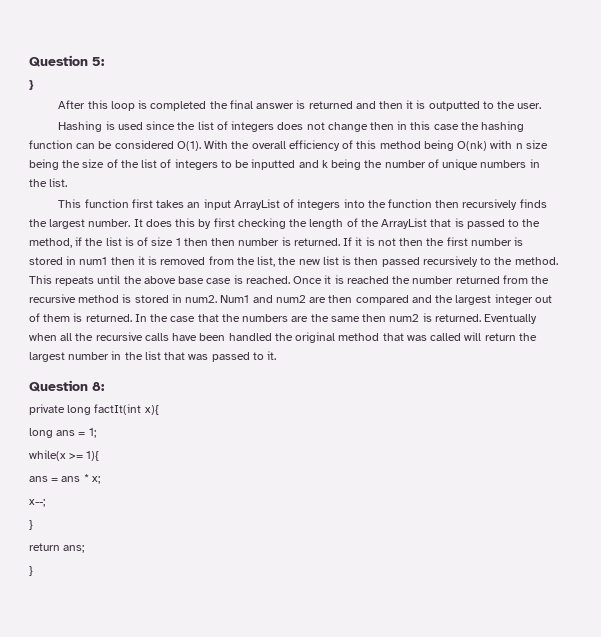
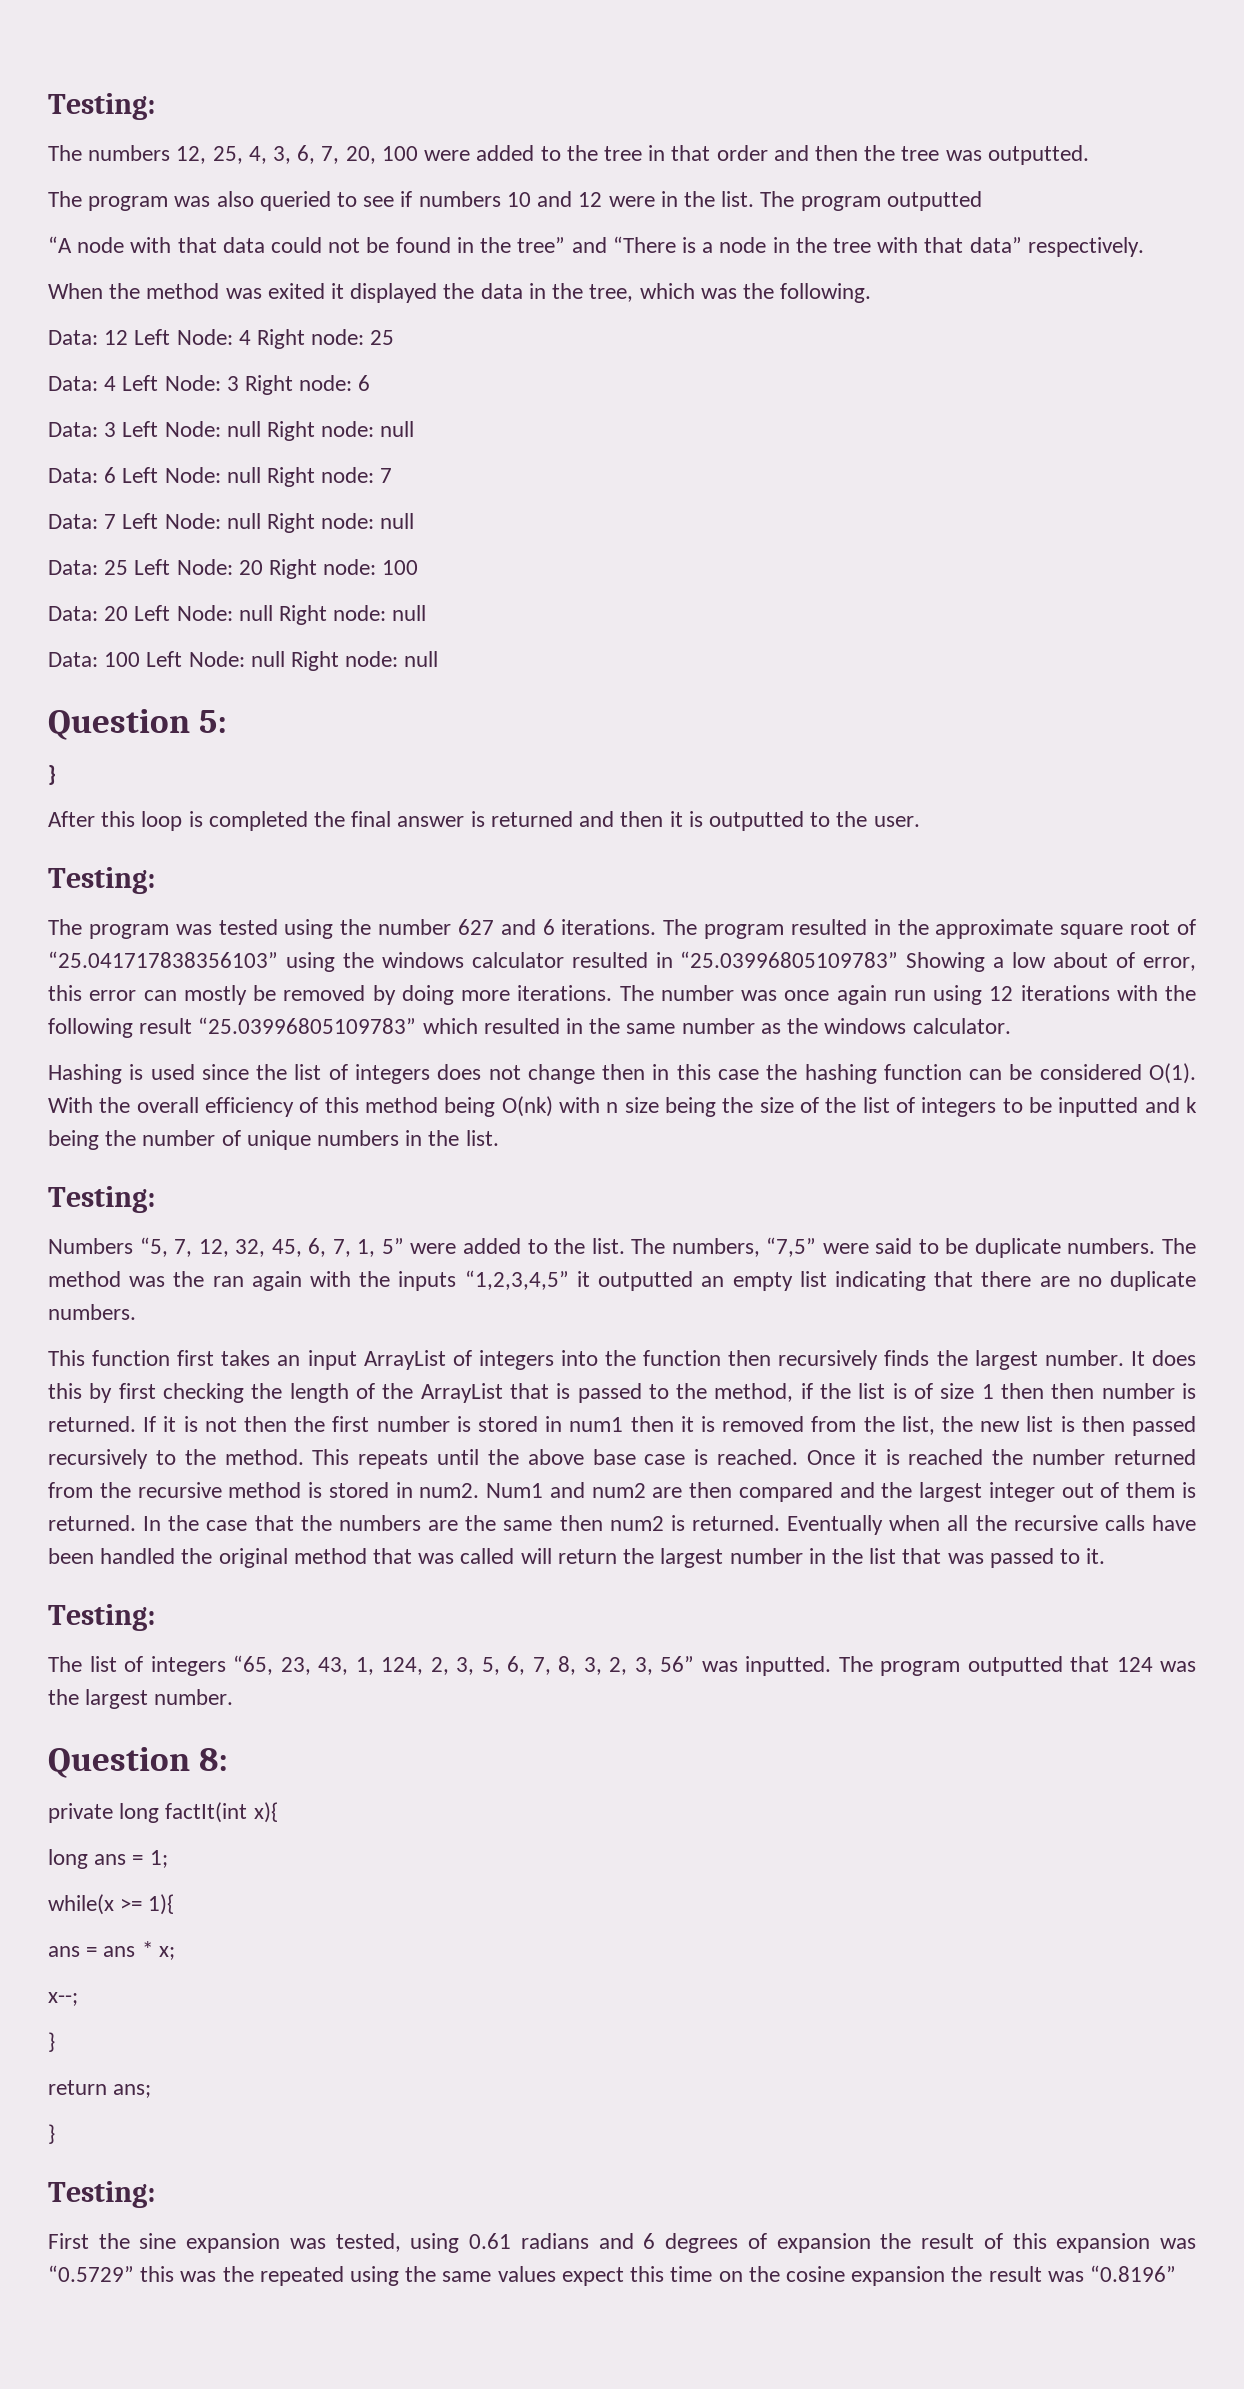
(29, 61) none -> [48,93,155,120] [48,145,1089,165] [48,191,982,211] [48,236,1144,257] [48,283,872,303] [48,329,395,349] [48,375,371,395] [48,421,415,441] [48,467,393,487] [48,513,415,533] [48,559,419,579] [48,605,427,625] [48,651,439,671] Testing: // The numbers 12, 25, 4, 3, 6, 7, 20, 100 were added to the tree in that order and then the tree was outputted. // The program was also queried to see if numbers 10 and 12 were in the list. The program outputted // “A node with that data could not be found in the tree” and “There is a node in the tree with that data” respectively. // When the method was exited it displayed the data in the tree, which was the following. // Data: 12 Left Node: 4 Right node: 25 // Data: 4 Left Node: 3 Right node: 6 // Data: 3 Left Node: null Right node: null // Data: 6 Left Node: null Right node: 7 // Data: 7 Left Node: null Right node: null // Data: 25 Left Node: 20 Right node: 100 // Data: 20 Left Node: null Right node: null // Data: 100 Left Node: null Right node: null //
(542, 106) none -> [48,867,155,894] [48,919,1197,939] [48,951,1196,972] [48,985,1196,1005] [48,1017,1011,1038] // Testing: // The program was tested using the number 627 and 6 iterations. The program resulted in the approximate square root of “25.041717838356103” using the windows calculator resulted in “25.03996805109783” Showing a low about of error, this error can mostly be removed by doing more iterations. The number was once again run using 12 iterations with the following result “25.03996805109783” which resulted in the same number as the windows calculator.
(68, 182) none -> [48,1186,155,1213] [48,1237,1196,1258] [48,1270,1196,1291] [48,1304,136,1320] // Testing: // Numbers “5, 7, 12, 32, 45, 6, 7, 1, 5” were added to the list. The numbers, “7,5” were said to be duplicate numbers. The method was the ran again with the inputs “1,2,3,4,5” it outputted an empty list indicating that there are no duplicate numbers.
(277, 355) none -> [48,1604,155,1631] [48,1655,1196,1676] [48,1689,234,1709] // Testing: // The list of integers “65, 23, 43, 1, 124, 2, 3, 5, 6, 7, 8, 3, 2, 3, 56” was inputted. The program outputted that 124 was the largest number.
(33, 571) none -> [48,2181,155,2208] [48,2233,1196,2253] [48,2265,1176,2286] // Testing: // First the sine expansion was tested, using 0.61 radians and 6 degrees of expansion the result of this expansion was “0.5729” this was the repeated using the same values expect this time on the cosine expansion the result was “0.8196”

